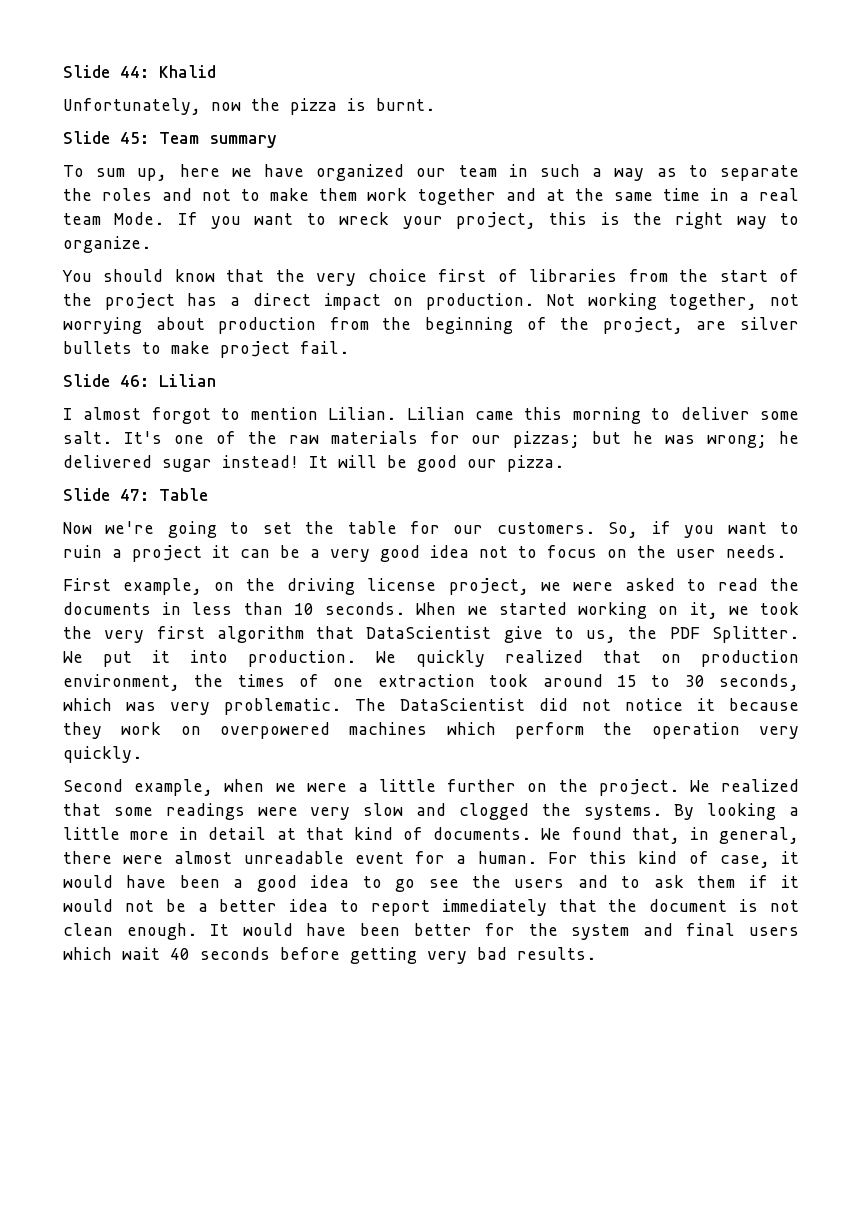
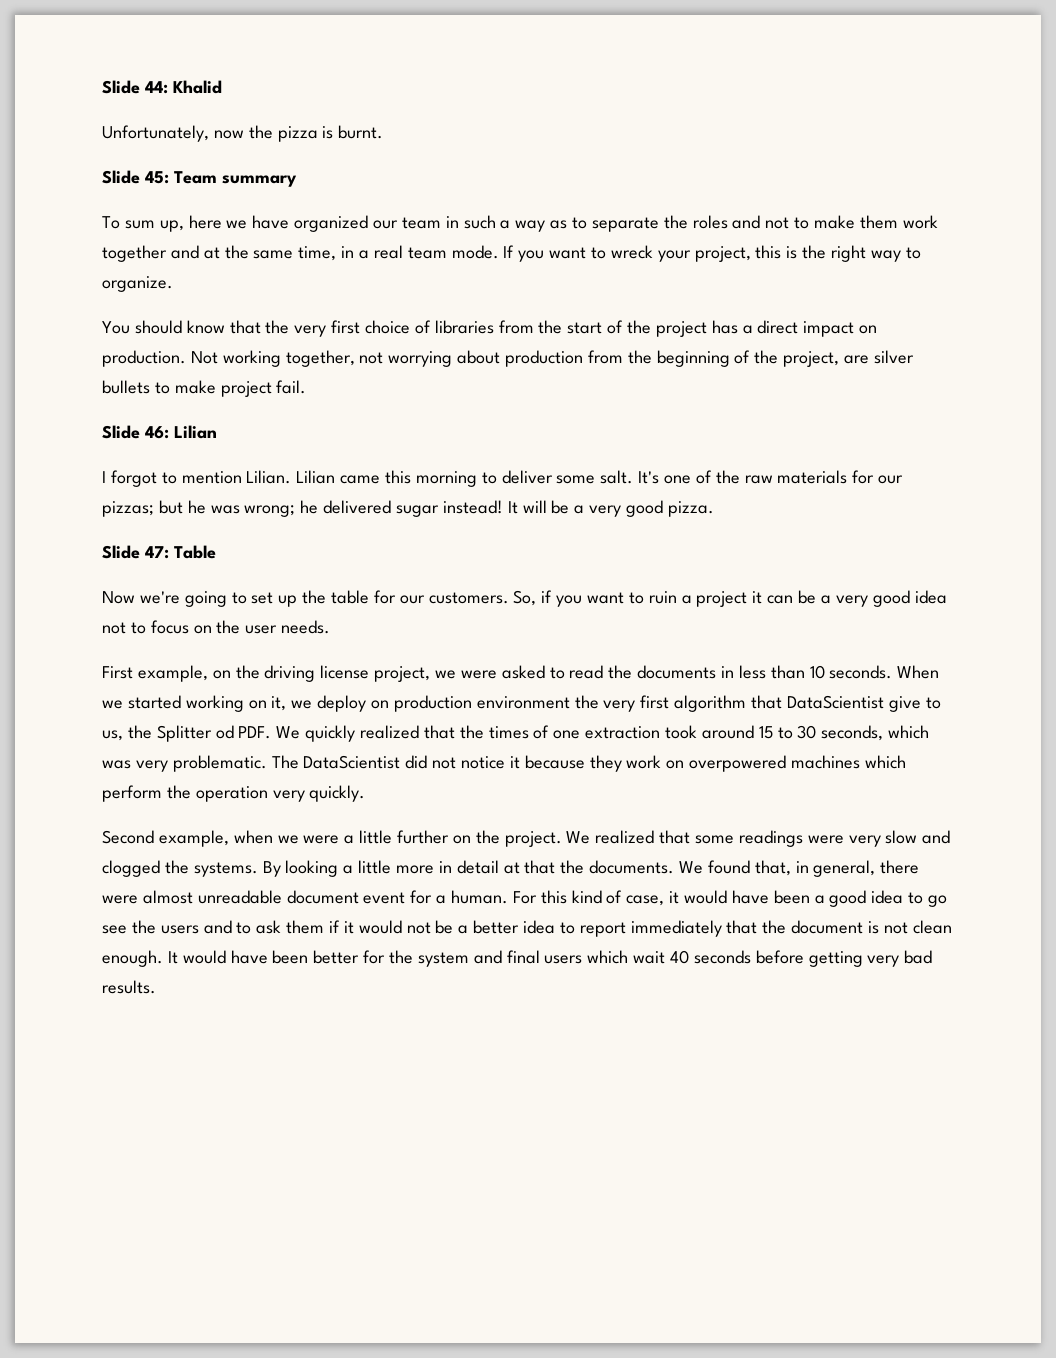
[662,188,700,201] time -> [298,246,337,261] time,
[114,212,165,225] Mode. -> [451,245,499,259] mode.
[367,269,487,282] choice first -> [331,320,411,334] first choice
[83,407,142,420] almost -> (106, 477) none
[417,455,497,472] good our -> [574,500,664,517] a very good
(292, 528) none -> [278,595,298,607] up
[760,602,800,615] took -> [317,695,570,712] deploy on production environment
[669,626,799,643] [63,650,356,667] PDF Splitter. We put it into production. -> [156,725,272,742] Splitter od PDF.
[661,650,799,667] [63,674,180,691] on production environment, -> (455, 732) none
[353,827,424,840] kind of -> [560,860,585,874] the
(344, 857) none -> [286,890,359,904] document

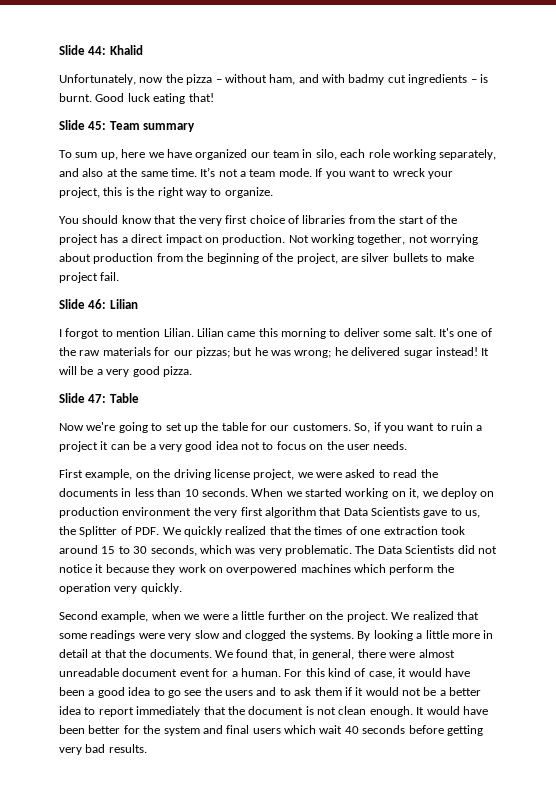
[322,125,384,139] is burnt. -> [215,74,488,85] [59,93,214,104] – without ham, and with badmy cut ingredients – is burnt. Good luck eating that!
[463,215,938,232] [102,245,403,262] such a way as to separate the roles and not to make them work together and at the same time, in a real -> [315,149,497,160] [59,167,246,177] silo, each role working separately, and also at the same time. It’s not a
[786,695,921,712] DataScientist give -> [343,507,448,518] Data Scientists gave
[215,725,234,739] od -> [120,526,132,535] of
[303,755,401,769] DataScientist -> [377,545,455,554] Data Scientists

